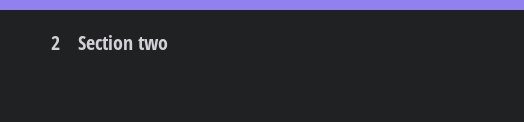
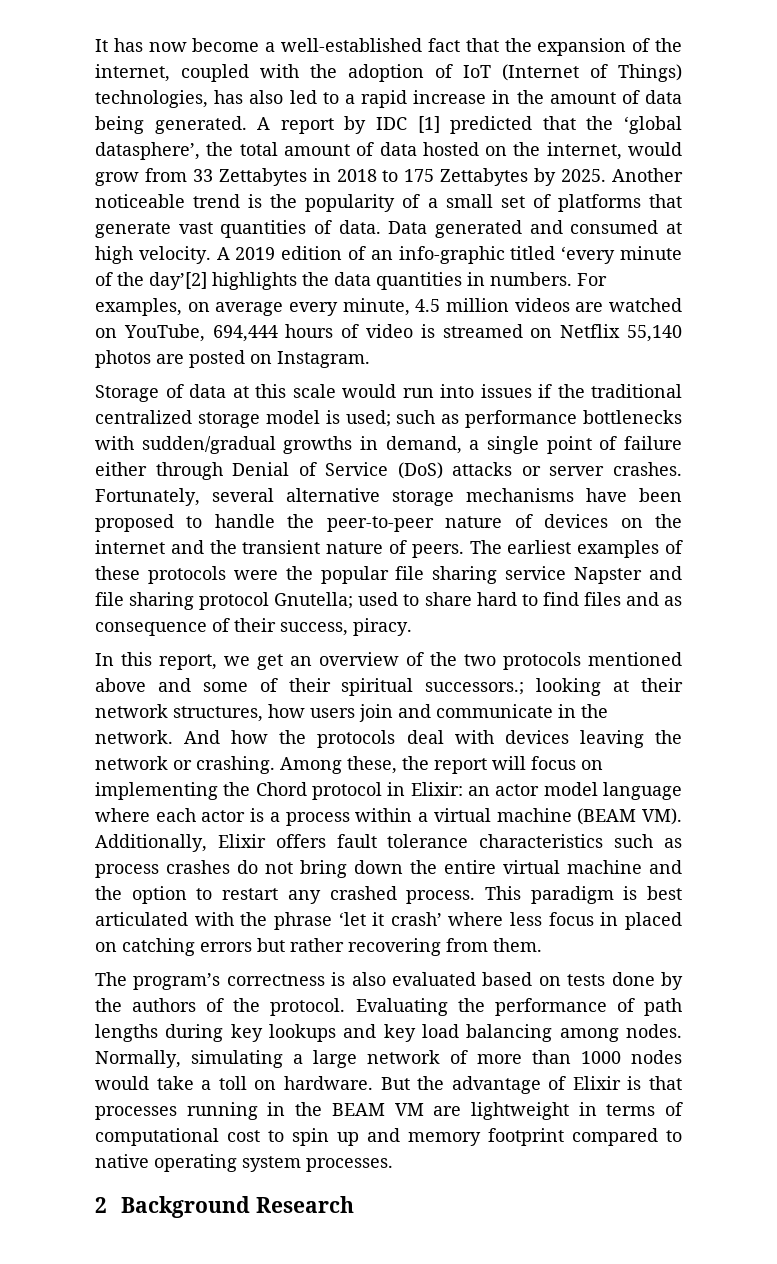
[51,35,169,50] 2 Section two -> [95,38,682,56] [95,64,682,82] [95,90,682,108] [95,116,683,134] [95,142,682,160] [95,168,684,186] [95,194,682,212] [95,220,682,238] [95,246,682,264] [95,272,607,290] [95,298,682,316] [95,324,682,342] [95,350,370,368] [95,384,682,402] [95,410,682,428] [95,436,683,454] [95,462,682,480] [95,488,682,506] [95,514,683,532] [95,540,683,558] [95,566,683,584] [95,592,682,610] [95,618,412,636] [95,652,682,670] [95,678,684,696] [95,704,608,722] [95,730,682,748] [95,756,603,774] [95,782,682,800] [95,808,682,826] [95,834,682,852] [95,860,682,878] [95,886,682,904] [95,912,682,930] [95,938,542,956] [95,972,683,990] [95,998,682,1016] [95,1024,682,1042] [95,1050,682,1068] [95,1076,682,1094] [95,1102,683,1120] [95,1128,682,1146] [95,1154,393,1172] [95,1196,354,1218] It has now become a well-established fact that the expansion of the internet, coupled with the adoption of IoT (Internet of Things) technologies, has also led to a rapid increase in the amount of data being generated. A report by IDC [1] predicted that the ‘global datasphere’, the total amount of data hosted on the internet, would grow from 33 Zettabytes in 2018 to 175 Zettabytes by 2025. Another noticeable trend is the popularity of a small set of platforms that generate vast quantities of data. Data generated and consumed at high velocity. A 2019 edition of an info-graphic titled ‘every minute of the day’[2] highlights the data quantities in numbers. For examples, on average every minute, 4.5 million videos are watched on YouTube, 694,444 hours of video is streamed on Netflix 55,140 photos are posted on Instagram. // Storage of data at this scale would run into issues if the traditional centralized storage model is used; such as performance bottlenecks with sudden/gradual growths in demand, a single point of failure either through Denial of Service (DoS) attacks or server crashes. Fortunately, several alternative storage mechanisms have been proposed to handle the peer-to-peer nature of devices on the internet and the transient nature of peers. The earliest examples of these protocols were the popular file sharing service Napster and file sharing protocol Gnutella; used to share hard to find files and as consequence of their success, piracy. // In this report, we get an overview of the two protocols mentioned above and some of their spiritual successors.; looking at their network structures, how users join and communicate in the network. And how the protocols deal with devices leaving the network or crashing. Among these, the report will focus on implementing the Chord protocol in Elixir: an actor model language where each actor is a process within a virtual machine (BEAM VM). Additionally, Elixir offers fault tolerance characteristics such as process crashes do not bring down the entire virtual machine and the option to restart any crashed process. This paradigm is best articulated with the phrase ‘let it crash’ where less focus in placed on catching errors but rather recovering from them. // The program’s correctness is also evaluated based on tests done by the authors of the protocol. Evaluating the performance of path lengths during key lookups and key load balancing among nodes. Normally, simulating a large network of more than 1000 nodes would take a toll on hardware. But the advantage of Elixir is that processes running in the BEAM VM are lightweight in terms of computational cost to spin up and memory footprint compared to native operating system processes. // 2 Background Research

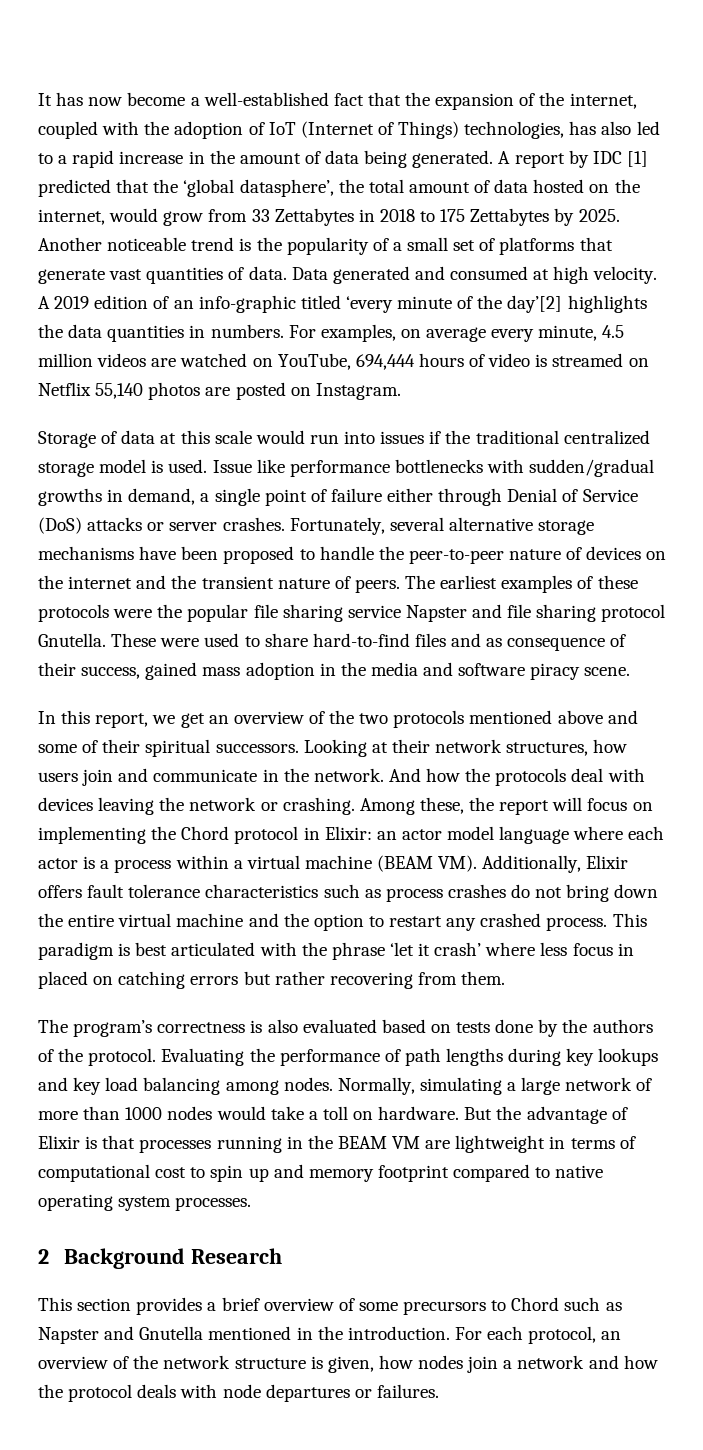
[345,410,460,427] used; such as -> [168,459,285,473] used. Issue like
[274,592,579,609] Gnutella; used to share hard to find -> [38,633,410,647] Gnutella. These were used to share hard-to-find
[353,618,412,636] piracy. -> [145,662,631,680] gained mass adoption in the media and software piracy scene.
[425,678,602,696] successors.; looking -> [215,739,367,757] successors. Looking
(354, 1204) none -> [38,1297,622,1315] [38,1326,622,1344] [38,1355,658,1373] [38,1384,439,1402] // This section provides a brief overview of some precursors to Chord such as Napster and Gnutella mentioned in the introduction. For each protocol, an overview of the network structure is given, how nodes join a network and how the protocol deals with node departures or failures.

